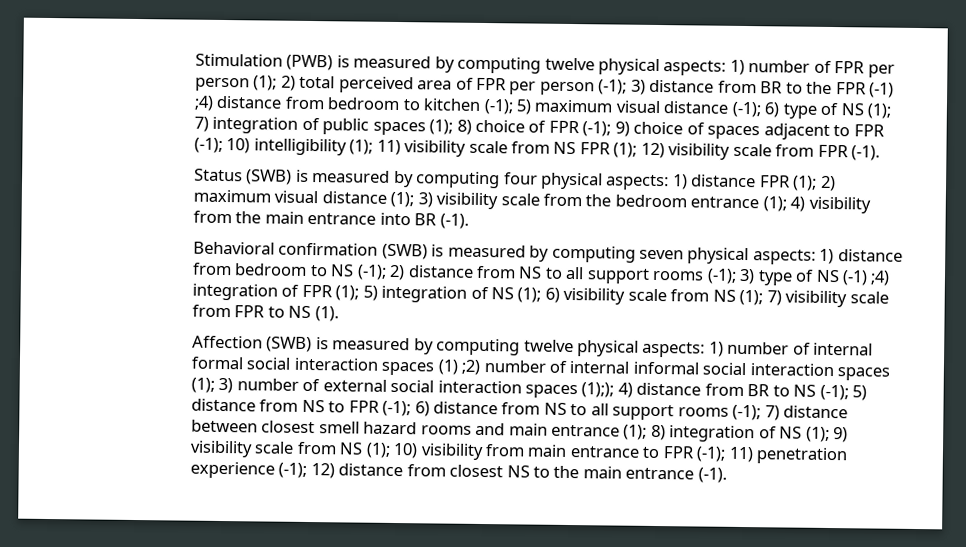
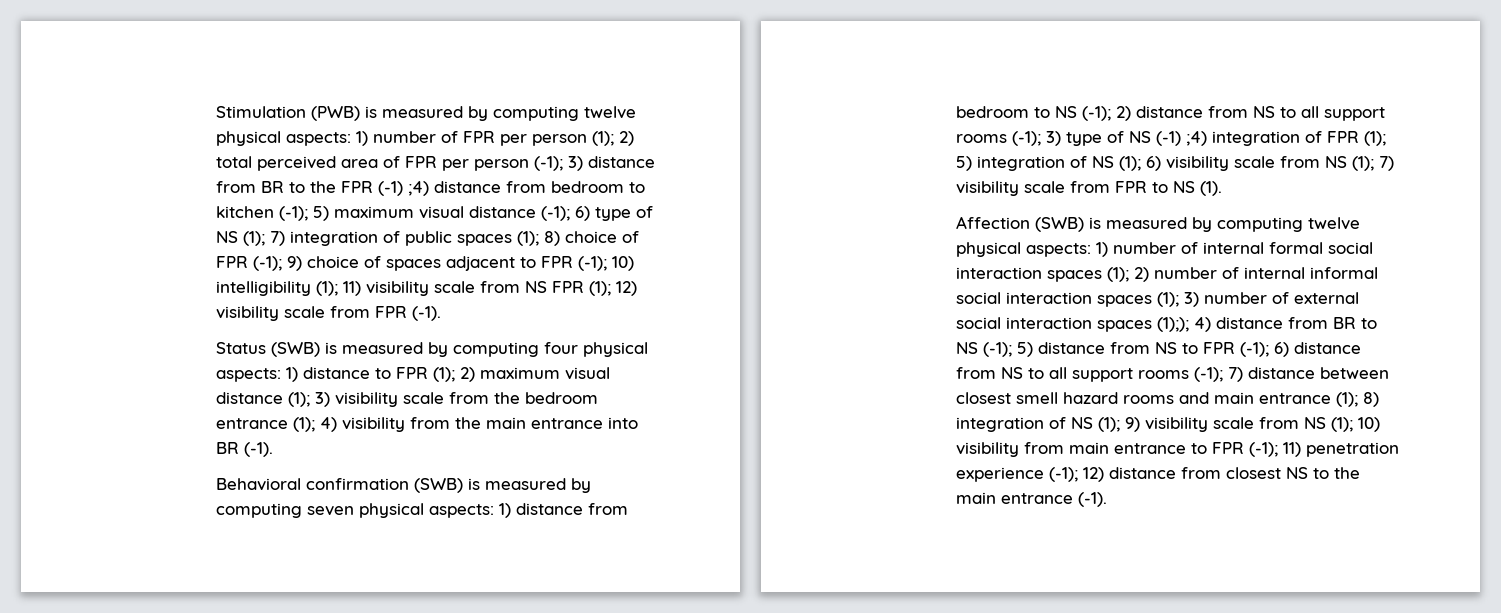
(757, 181) none -> [375,368,392,379] to
[437,359,482,375] (1) ;2) -> [1107,267,1150,282] (1); 2)

